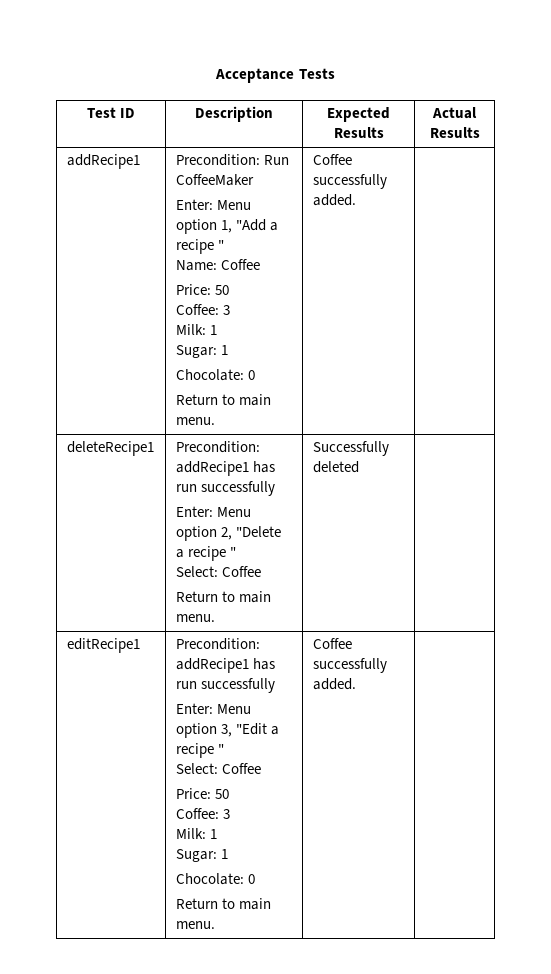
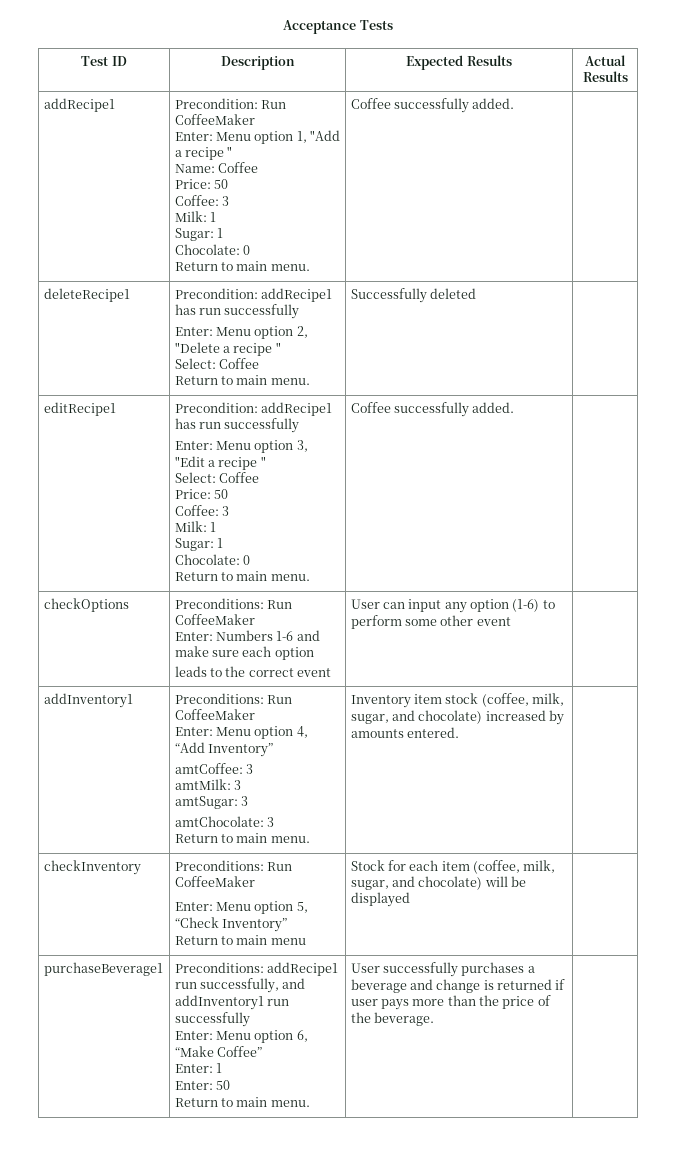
(356, 684) none -> [43,598,129,612] [174,598,292,609] [174,614,255,625] [174,630,320,641] [174,646,314,660] [174,666,332,677] [350,599,555,613] [350,615,511,629] [43,693,133,708] [174,693,292,704] [174,709,255,720] [174,726,308,739] [174,742,273,757] [174,763,253,774] [174,779,241,790] [174,796,248,809] [174,816,274,827] [174,833,310,843] [350,693,565,708] [350,710,565,725] [350,727,459,738] [43,860,141,875] [174,860,292,871] [174,876,255,887] [174,901,308,914] [174,917,287,932] [174,935,306,945] [350,860,556,874] [350,876,527,890] [350,892,410,907] [43,962,163,976] [174,962,338,976] [174,978,306,993] [174,995,289,1010] [174,1012,250,1027] [174,1030,308,1043] [174,1046,262,1057] [174,1063,222,1073] [174,1080,230,1090] [174,1097,310,1107] [350,962,535,977] [350,979,566,993] [350,995,551,1010] [350,1012,434,1026] // checkOptions | Preconditions: Run CoffeeMaker // Enter: Numbers 1-6 and make sure each option // leads to the correct event | User can input any option (1-6) to perform some other event | // addInventory1 | Preconditions: Run CoffeeMaker // Enter: Menu option 4, “Add Inventory” // amtCoffee: 3 // amtMilk: 3 // amtSugar: 3 // amtChocolate: 3 // Return to main menu. | Inventory item stock (coffee, milk, sugar, and chocolate) increased by amounts entered. | // checkInventory | Preconditions: Run CoffeeMaker // Enter: Menu option 5, “Check Inventory” // Return to main menu | Stock for each item (coffee, milk, sugar, and chocolate) will be displayed | // purchaseBeverage1 | Preconditions: addRecipe1 run successfully, and addInventory1 run successfully // Enter: Menu option 6, “Make Coffee” // Enter: 1 // Enter: 50 // Return to main menu. | User successfully purchases a beverage and change is returned if user pays more than the price of the beverage. |

